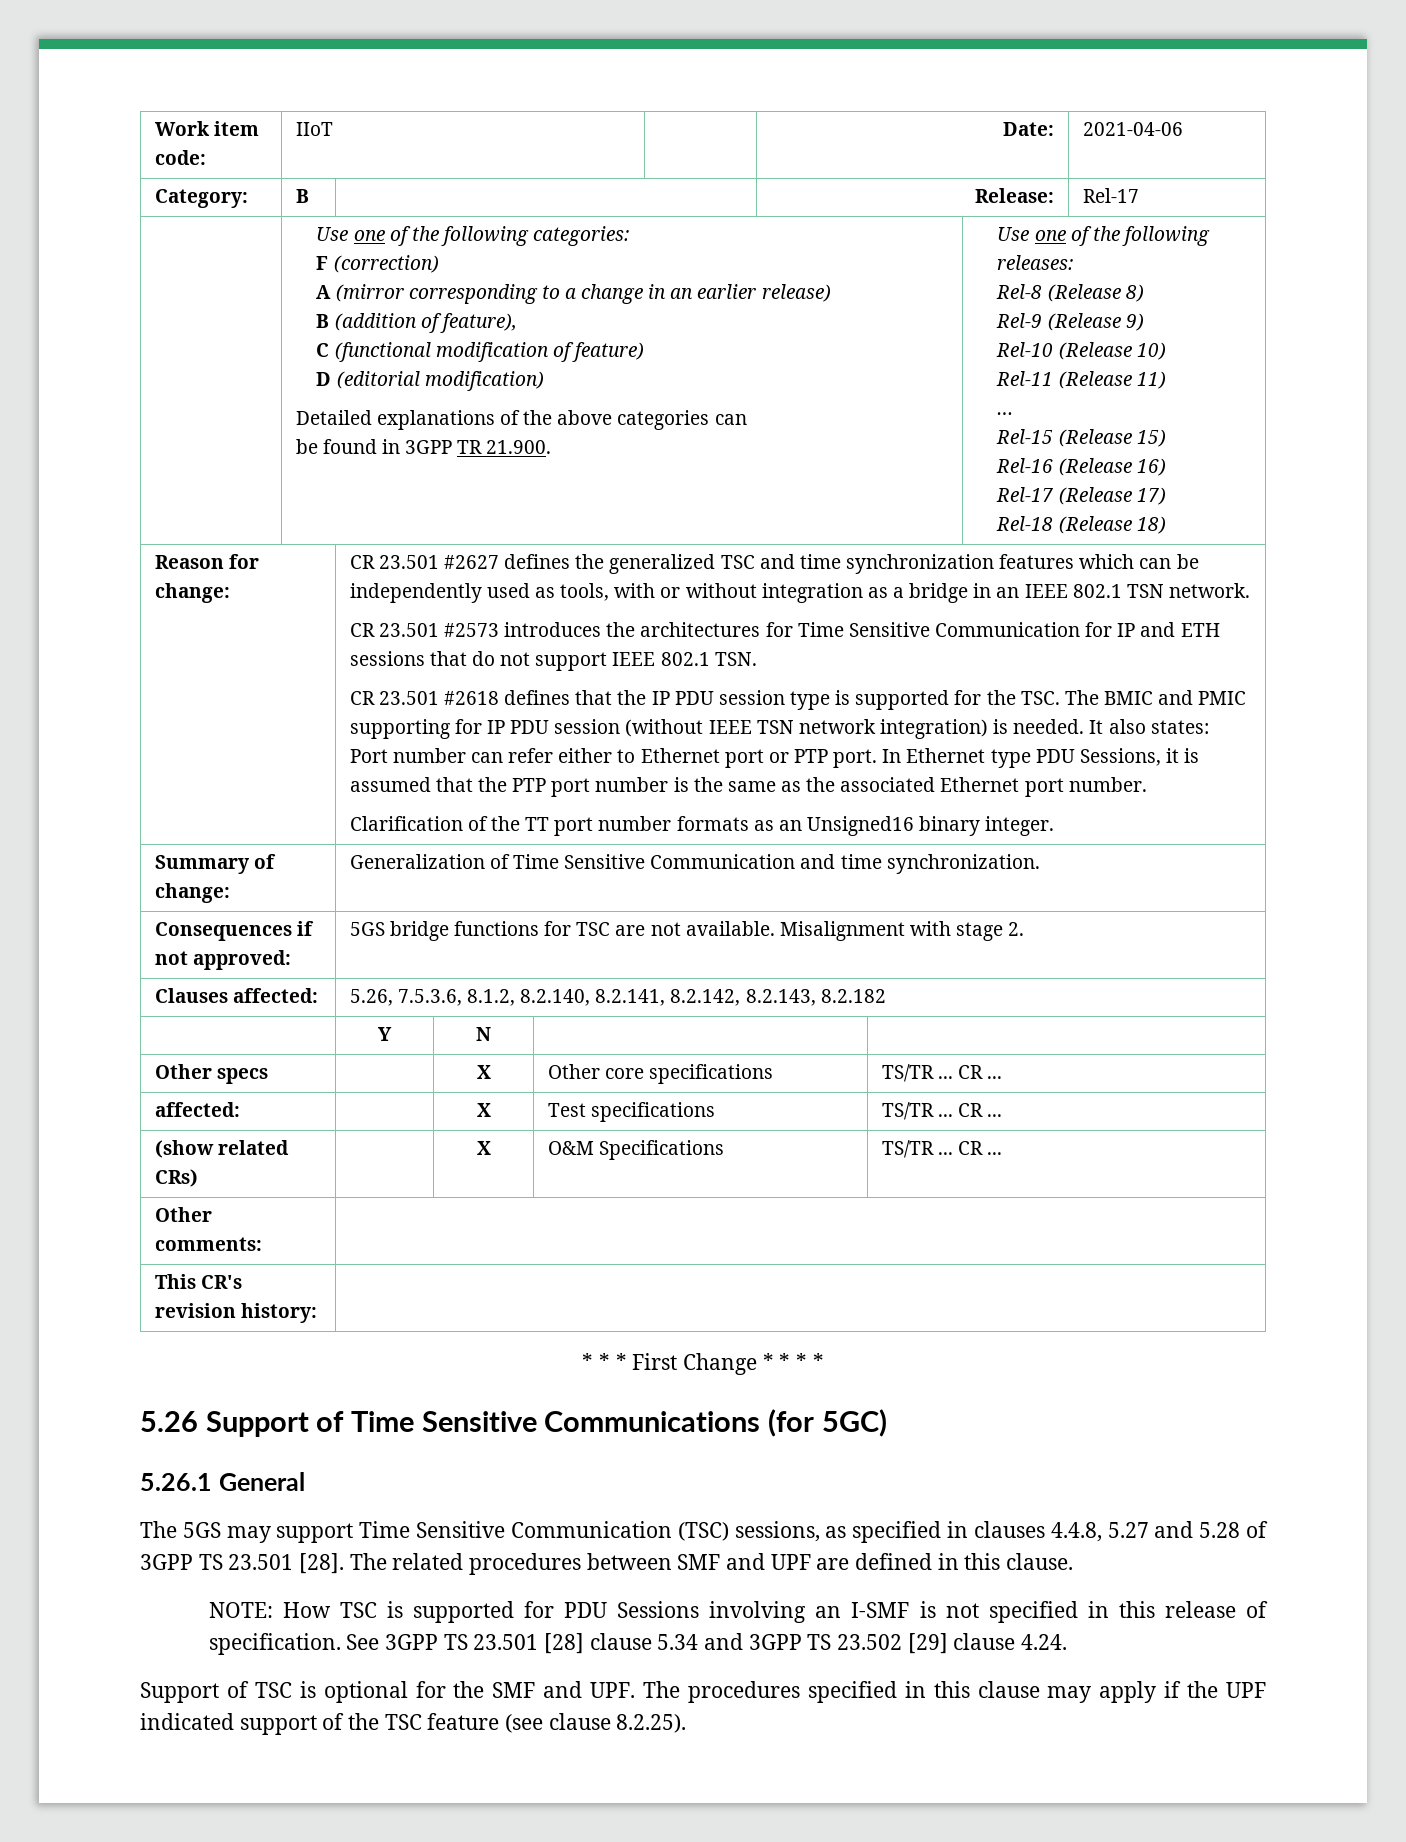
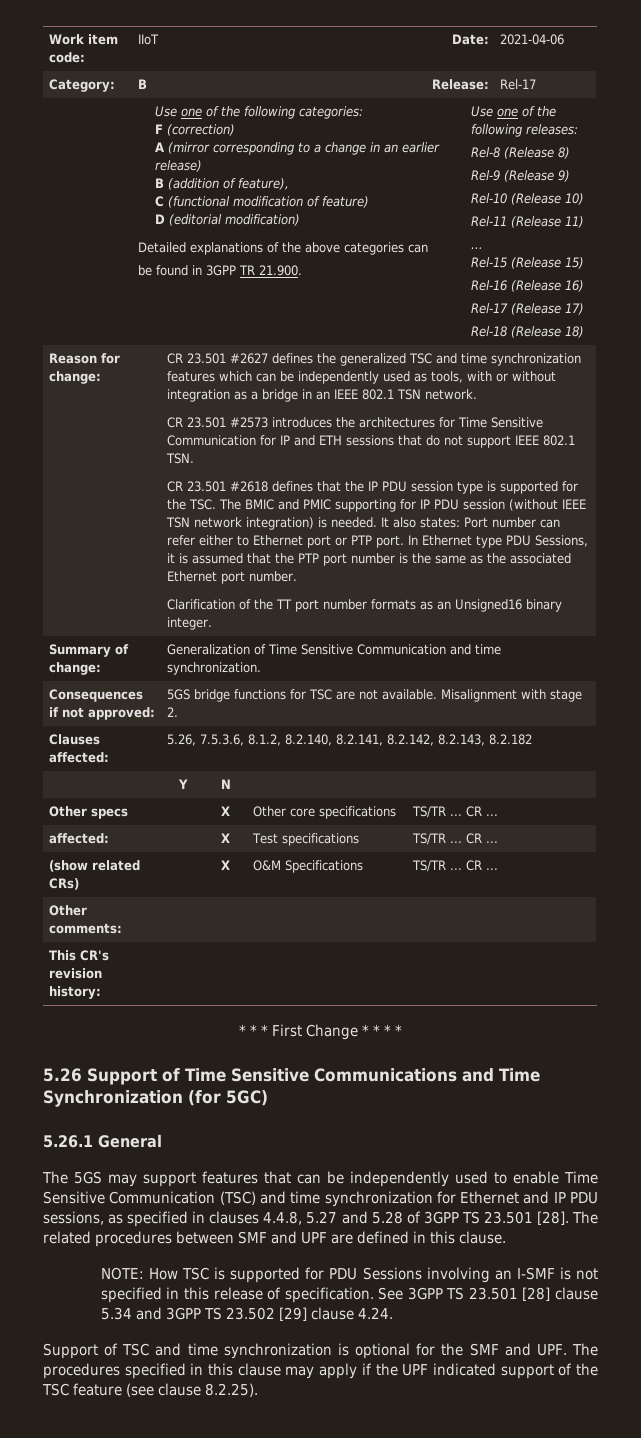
(761, 1421) none -> [462,1068,540,1082] [43,1090,183,1107] and Time Synchronization
[359,1521,729,1541] Time Sensitive Communication (TSC) -> [202,1171,598,1187] [43,1191,598,1207] features that can be independently used to enable Time Sensitive Communication (TSC) and time synchronization for Ethernet and IP PDU
(292, 1690) none -> [155,1343,332,1359] and time synchronization

